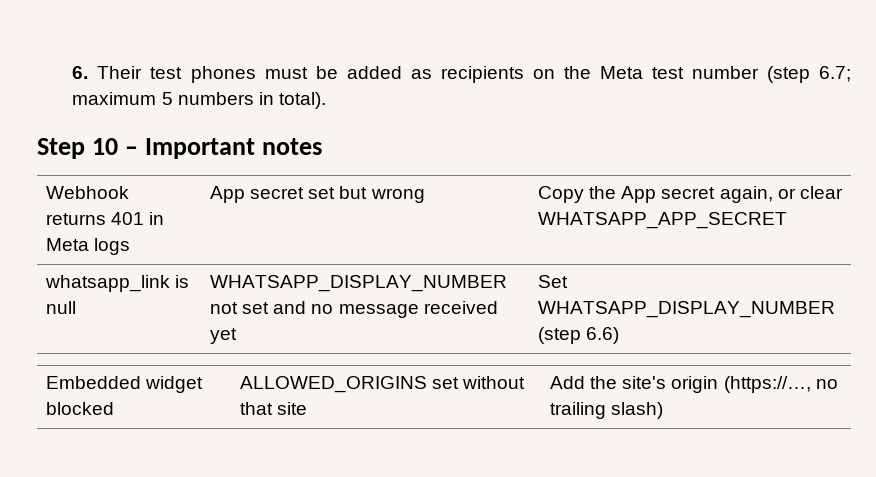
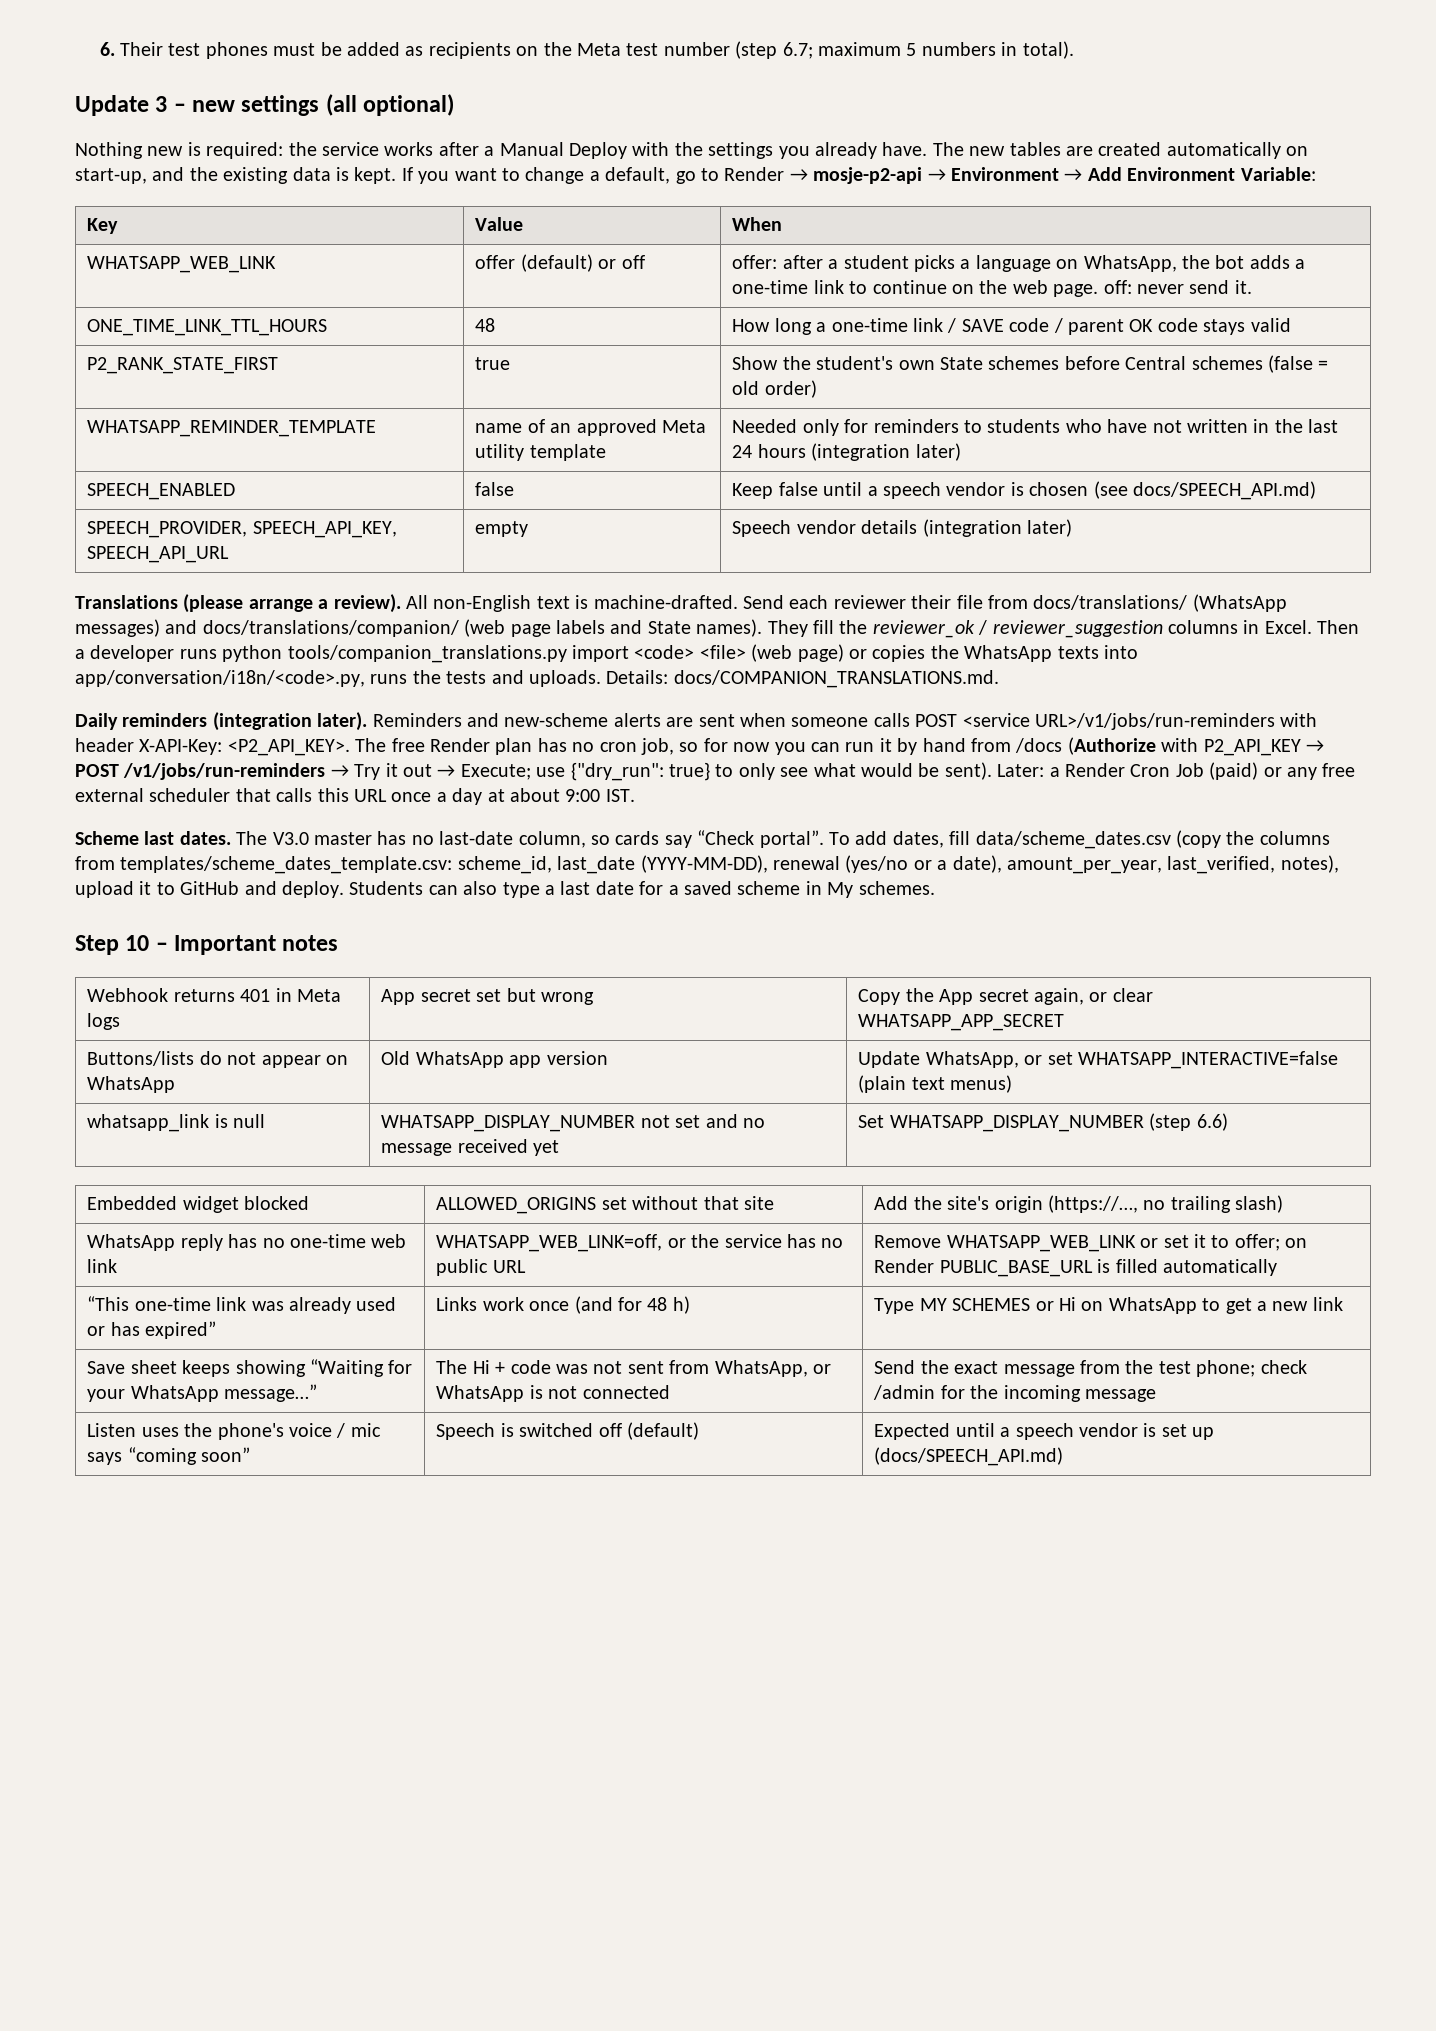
(326, 100) none -> [75,94,455,116] [75,142,1309,159] [75,167,1316,184] [87,218,119,234] [475,217,524,231] [732,217,783,231] [87,256,277,273] [475,254,645,272] [732,255,1306,272] [732,280,1252,297] [87,319,328,336] [475,318,496,332] [732,318,1291,335] [87,357,279,374] [475,357,511,370] [732,355,1329,373] [732,380,817,398] [87,420,377,437] [475,419,707,436] [475,444,606,461] [732,419,1339,436] [732,443,961,461] [87,483,236,500] [475,482,515,496] [732,481,1317,500] [87,521,397,538] [87,546,230,563] [475,521,529,537] [732,519,1073,537] [75,594,1287,613] [75,619,1360,638] [75,644,1138,663] [75,670,999,688] [75,712,1318,731] [75,737,1324,756] [75,762,1356,781] [75,788,635,805] [75,830,1330,849] [75,855,1339,874] [75,881,935,898] // Update 3 – new settings (all optional) // Nothing new is required: the service works after a Manual Deploy with the settings you already have. The new tables are created automatically on start-up, and the existing data is kept. If you want to change a default, go to Render → mosje-p2-api → Environment → Add Environment Variable: // Key | Value | When // WHATSAPP_WEB_LINK | offer (default) or off | offer: after a student picks a language on WhatsApp, the bot adds a one-time link to continue on the web page. off: never send it. // ONE_TIME_LINK_TTL_HOURS | 48 | How long a one-time link / SAVE code / parent OK code stays valid // P2_RANK_STATE_FIRST | true | Show the student's own State schemes before Central schemes (false = old order) // WHATSAPP_REMINDER_TEMPLATE | name of an approved Meta utility template | Needed only for reminders to students who have not written in the last 24 hours (integration later) // SPEECH_ENABLED | false | Keep false until a speech vendor is chosen (see docs/SPEECH_API.md) // SPEECH_PROVIDER, SPEECH_API_KEY, SPEECH_API_URL | empty | Speech vendor details (integration later) // Translations (please arrange a review). All non-English text is machine-drafted. Send each reviewer their file from docs/translations/ (WhatsApp messages) and docs/translations/companion/ (web page labels and State names). They fill the reviewer_ok / reviewer_suggestion columns in Excel. Then a developer runs python tools/companion_translations.py import <code> <file> (web page) or copies the WhatsApp texts into app/conversation/i18n/<code>.py, runs the tests and uploads. Details: docs/COMPANION_TRANSLATIONS.md. // Daily reminders (integration later). Reminders and new-scheme alerts are sent when someone calls POST <service URL>/v1/jobs/run-reminders with header X-API-Key: <P2_API_KEY>. The free Render plan has no cron job, so for now you can run it by hand from /docs (Authorize with P2_API_KEY → POST /v1/jobs/run-reminders → Try it out → Execute; use {"dry_run": true} to only see what would be sent). Later: a Render Cron Job (paid) or any free external scheduler that calls this URL once a day at about 9:00 IST. // Scheme last dates. The V3.0 master has no last-date column, so cards say “Check portal”. To add dates, fill data/scheme_dates.csv (copy the columns from templates/scheme_dates_template.csv: scheme_id, last_date (YYYY-MM-DD), renewal (yes/no or a date), amount_per_year, last_verified, notes), upload it to GitHub and deploy. Students can also type a last date for a saved scheme in My schemes.
(787, 220) none -> [87,1051,349,1068] [87,1076,176,1093] [381,1051,608,1068] [858,1051,1339,1069] [858,1075,1013,1093] // Buttons/lists do not appear on WhatsApp | Old WhatsApp app version | Update WhatsApp, or set WHATSAPP_INTERACTIVE=false (plain text menus)
(664, 410) none -> [87,1234,407,1251] [87,1259,118,1273] [436,1234,844,1252] [436,1259,526,1276] [874,1234,1308,1252] [874,1259,1278,1277] [87,1296,397,1314] [87,1321,217,1339] [436,1296,690,1314] [874,1297,1343,1314] [87,1359,413,1377] [87,1384,318,1402] [436,1360,832,1377] [436,1385,670,1402] [874,1360,1307,1377] [873,1385,1157,1402] [87,1423,381,1440] [87,1447,251,1465] [436,1422,700,1440] [874,1423,1215,1440] [874,1447,1064,1466] // WhatsApp reply has no one-time web link | WHATSAPP_WEB_LINK=off, or the service has no public URL | Remove WHATSAPP_WEB_LINK or set it to offer; on Render PUBLIC_BASE_URL is filled automatically // “This one-time link was already used or has expired” | Links work once (and for 48 h) | Type MY SCHEMES or Hi on WhatsApp to get a new link // Save sheet keeps showing “Waiting for your WhatsApp message…” | The Hi + code was not sent from WhatsApp, or WhatsApp is not connected | Send the exact message from the test phone; check /admin for the incoming message // Listen uses the phone's voice / mic says “coming soon” | Speech is switched off (default) | Expected until a speech vendor is set up (docs/SPEECH_API.md)

